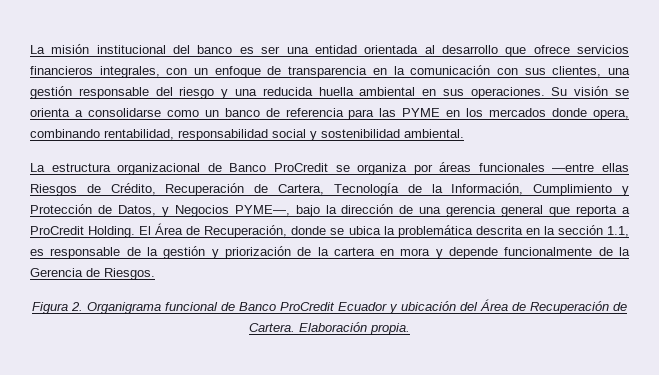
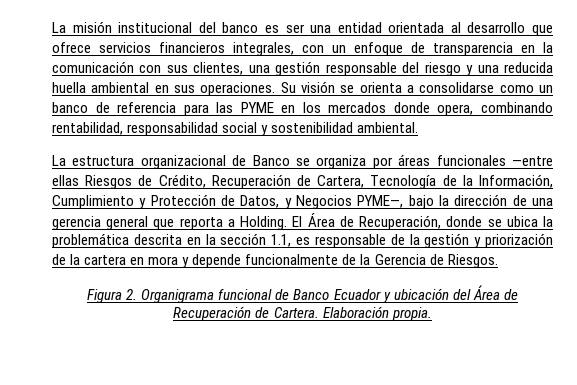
[273,163,328,172] ProCredit -> (290, 160) none
[30,226,84,235] ProCredit -> (235, 223) none
[280,302,335,311] ProCredit -> (330, 294) none

